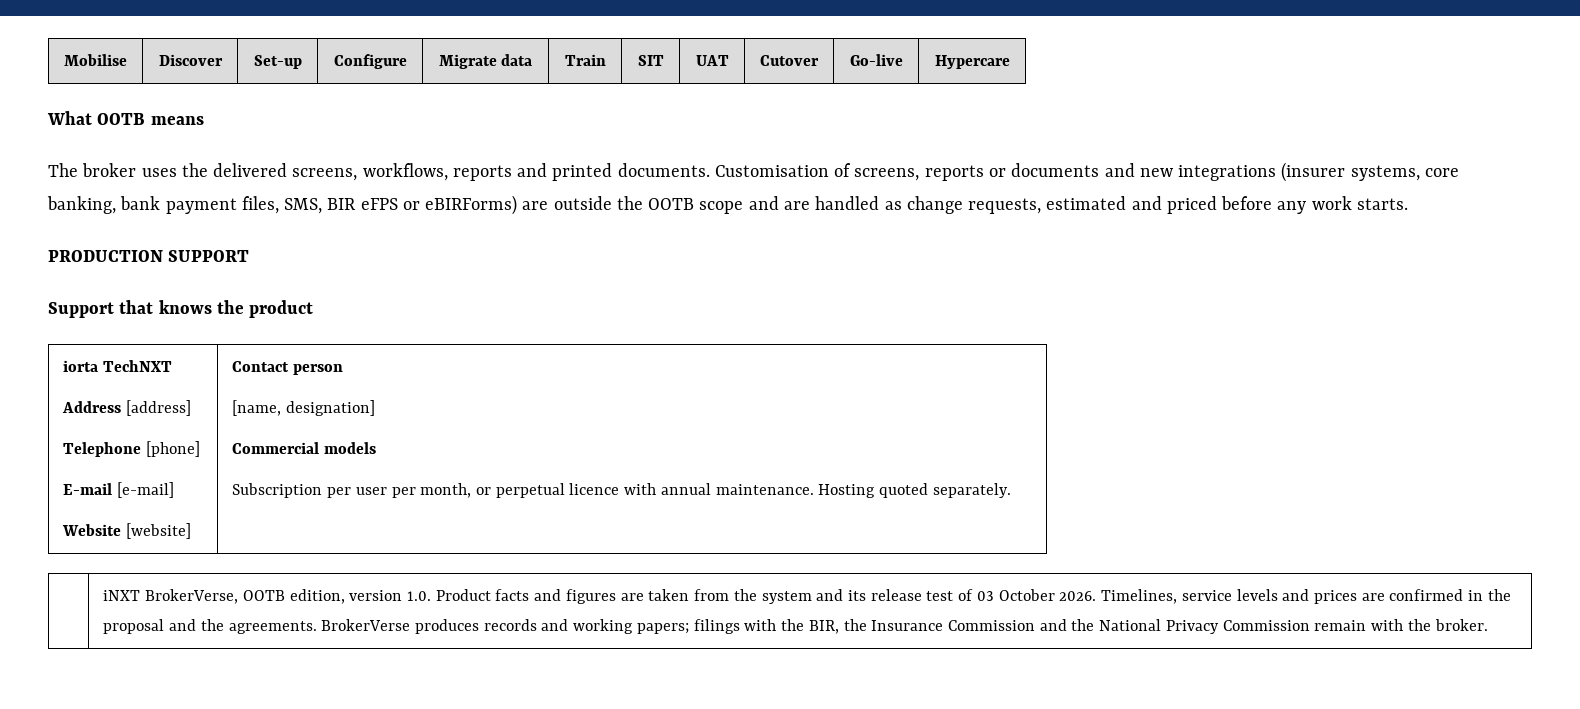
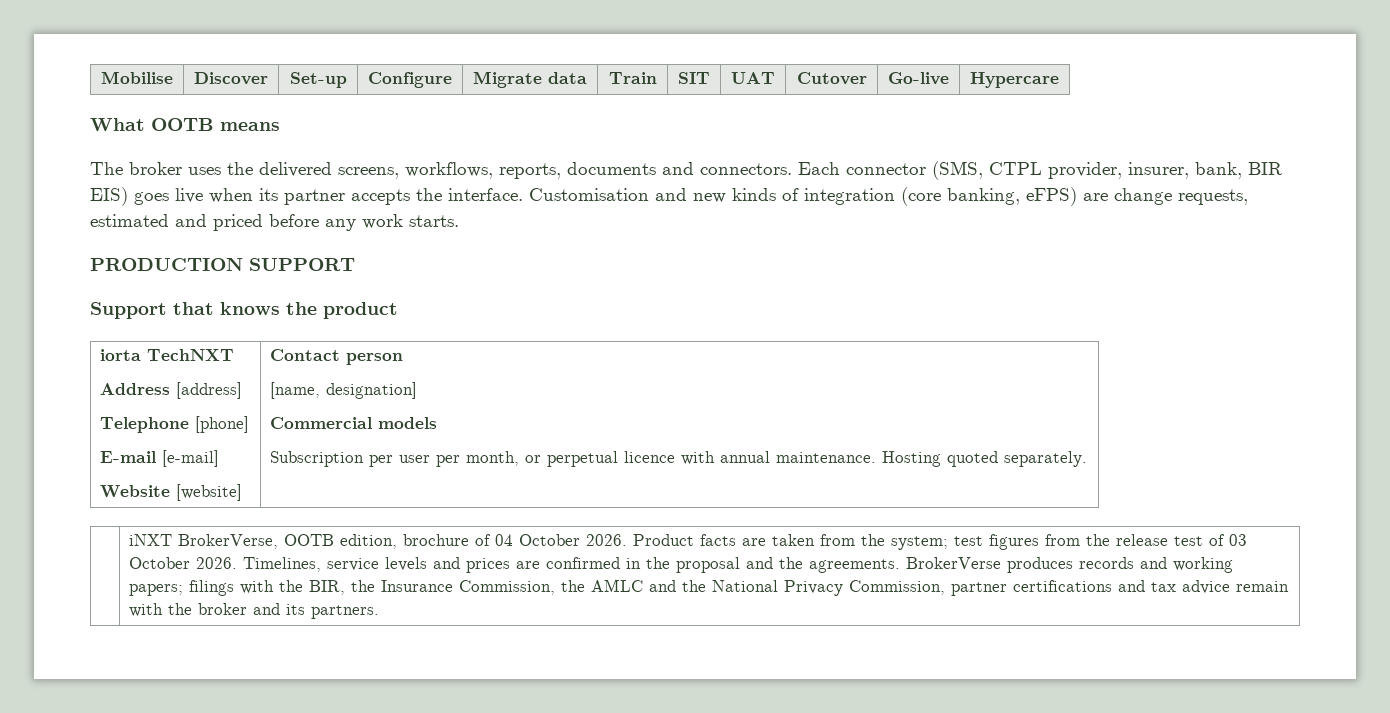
[452,162,1459,182] [47,195,902,215] reports and printed documents. Customisation of screens, reports or documents and new integrations (insurer systems, core banking, bank payment files, SMS, BIR eFPS or eBIRForms) are outside the OOTB scope and are handled as -> [499,161,1282,180] [90,187,1108,206] reports, documents and connectors. Each connector (SMS, CTPL provider, insurer, bank, BIR EIS) goes live when its partner accepts the interface. Customisation and new kinds of integration (core banking, eFPS) are
[349,589,866,604] version 1.0. Product facts and figures are taken from the system and its -> [403,534,1111,550] brochure of 04 October 2026. Product facts are taken from the system; test figures from the
[947,620,1035,631] Commission -> [459,579,644,595] Commission, the AMLC
[1222,619,1488,631] Commission remain with the broker. -> [849,580,1290,596] [129,603,380,619] Commission, partner certifications and tax advice remain with the broker and its partners.

